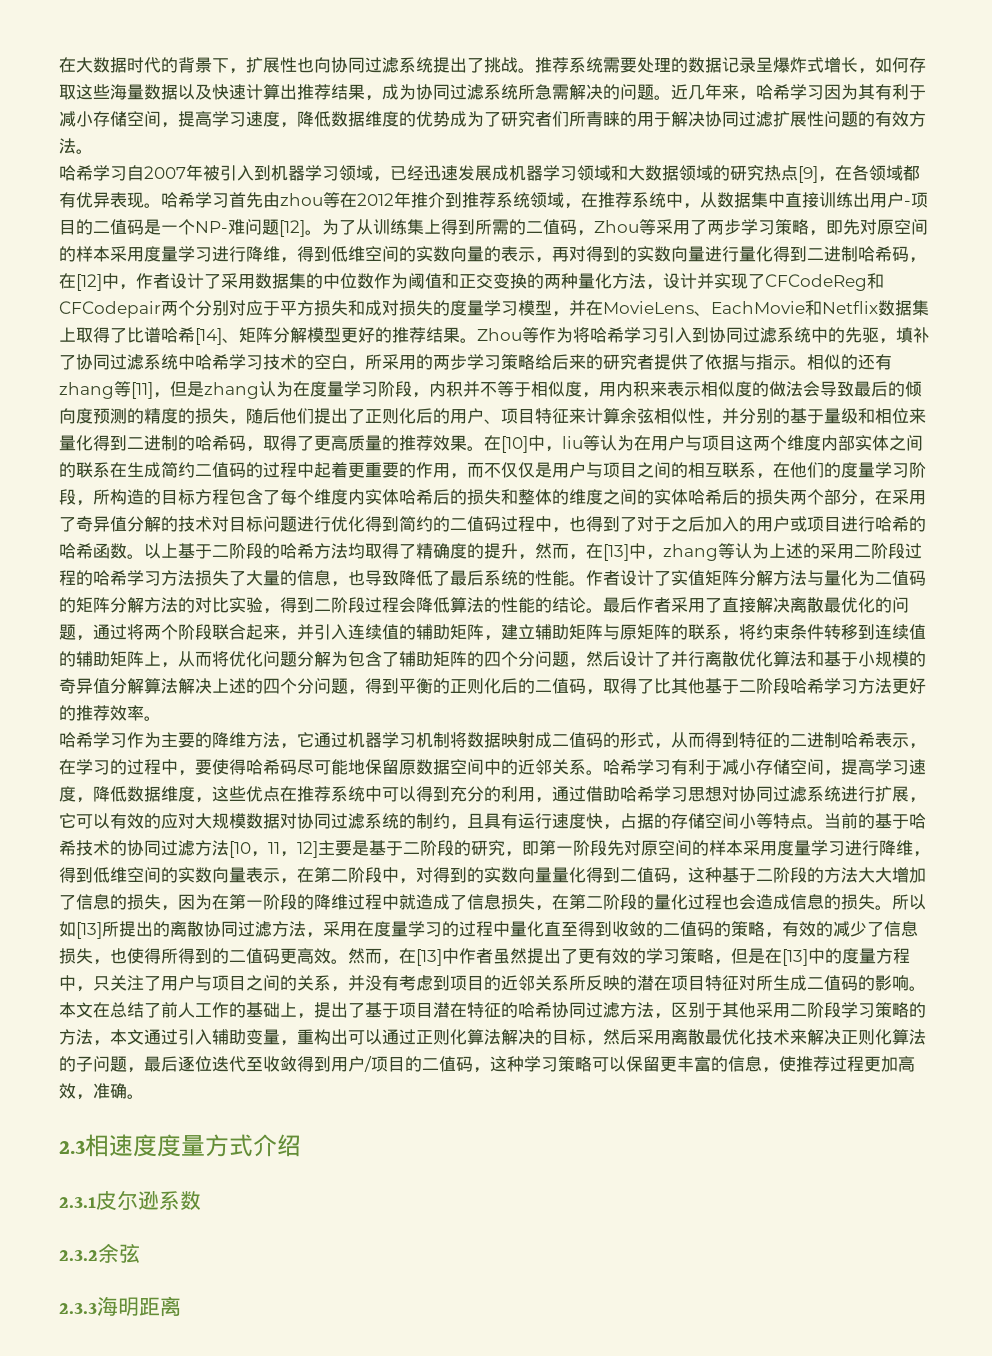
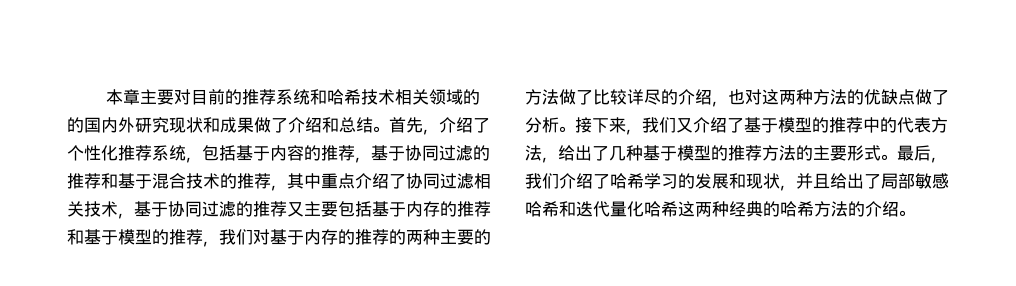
[59,57,926,74] [59,83,926,101] [59,111,926,128] [59,138,93,154] [59,164,920,183] [59,191,928,209] [59,219,928,237] [59,246,926,263] [59,273,884,291] [59,300,929,318] [59,327,930,345] [59,354,892,371] [59,381,922,399] [59,408,926,425] [59,435,923,453] [59,462,926,479] [59,489,926,506] [59,516,926,533] [59,543,922,561] [59,570,926,587] [59,597,909,614] [59,624,926,641] [59,651,926,668] [59,678,926,695] [59,705,161,721] [59,732,926,749] [59,759,926,776] [59,786,926,803] [59,813,926,830] [59,840,930,858] [59,867,926,884] [59,894,926,911] [59,921,918,939] [59,948,910,966] [59,975,926,992] [59,1002,926,1019] [59,1029,926,1046] [59,1056,915,1073] [59,1083,144,1100] [59,1134,301,1157] [59,1190,201,1211] [59,1243,140,1263] [59,1296,181,1317] 在大数据时代的背景下，扩展性也向协同过滤系统提出了挑战。推荐系统需要处理的数据记录呈爆炸式增长，如何存取这些海量数据以及快速计算出推荐结果，成为协同过滤系统所急需解决的问题。近几年来，哈希学习因为其有利于减小存储空间，提高学习速度，降低数据维度的优势成为了研究者们所青睐的用于解决协同过滤扩展性问题的有效方法。 // 哈希学习自2007年被引入到机器学习领域，已经迅速发展成机器学习领域和大数据领域的研究热点[9]，在各领域都有优异表现。哈希学习首先由zhou等在2012年推介到推荐系统领域，在推荐系统中，从数据集中直接训练出用户-项目的二值码是一个NP-难问题[12]。为了从训练集上得到所需的二值码，Zhou等采用了两步学习策略，即先对原空间的样本采用度量学习进行降维，得到低维空间的实数向量的表示，再对得到的实数向量进行量化得到二进制哈希码，在[12]中，作者设计了采用数据集的中位数作为阈值和正交变换的两种量化方法，设计并实现了CFCodeReg和CFCodepair两个分别对应于平方损失和成对损失的度量学习模型，并在MovieLens、EachMovie和Netflix数据集上取得了比谱哈希[14]、矩阵分解模型更好的推荐结果。Zhou等作为将哈希学习引入到协同过滤系统中的先驱，填补了协同过滤系统中哈希学习技术的空白，所采用的两步学习策略给后来的研究者提供了依据与指示。相似的还有zhang等[11]，但是zhang认为在度量学习阶段，内积并不等于相似度，用内积来表示相似度的做法会导致最后的倾向度预测的精度的损失，随后他们提出了正则化后的用户、项目特征来计算余弦相似性，并分别的基于量级和相位来量化得到二进制的哈希码，取得了更高质量的推荐效果。在[10]中，liu等认为在用户与项目这两个维度内部实体之间的联系在生成简约二值码的过程中起着更重要的作用，而不仅仅是用户与项目之间的相互联系，在他们的度量学习阶段，所构造的目标方程包含了每个维度内实体哈希后的损失和整体的维度之间的实体哈希后的损失两个部分，在采用了奇异值分解的技术对目标问题进行优化得到简约的二值码过程中，也得到了对于之后加入的用户或项目进行哈希的哈希函数。以上基于二阶段的哈希方法均取得了精确度的提升，然而，在[13]中，zhang等认为上述的采用二阶段过程的哈希学习方法损失了大量的信息，也导致降低了最后系统的性能。作者设计了实值矩阵分解方法与量化为二值码的矩阵分解方法的对比实验，得到二阶段过程会降低算法的性能的结论。最后作者采用了直接解决离散最优化的问题，通过将两个阶段联合起来，并引入连续值的辅助矩阵，建立辅助矩阵与原矩阵的联系，将约束条件转移到连续值的辅助矩阵上，从而将优化问题分解为包含了辅助矩阵的四个分问题，然后设计了并行离散优化算法和基于小规模的奇异值分解算法解决上述的四个分问题，得到平衡的正则化后的二值码，取得了比其他基于二阶段哈希学习方法更好的推荐效率。 // 哈希学习作为主要的降维方法，它通过机器学习机制将数据映射成二值码的形式，从而得到特征的二进制哈希表示，在学习的过程中，要使得哈希码尽可能地保留原数据空间中的近邻关系。哈希学习有利于减小存储空间，提高学习速度，降低数据维度，这些优点在推荐系统中可以得到充分的利用，通过借助哈希学习思想对协同过滤系统进行扩展，它可以有效的应对大规模数据对协同过滤系统的制约，且具有运行速度快，占据的存储空间小等特点。当前的基于哈希技术的协同过滤方法[10，11，12]主要是基于二阶段的研究，即第一阶段先对原空间的样本采用度量学习进行降维，得到低维空间的实数向量表示，在第二阶段中，对得到的实数向量量化得到二值码，这种基于二阶段的方法大大增加了信息的损失，因为在第一阶段的降维过程中就造成了信息损失，在第二阶段的量化过程也会造成信息的损失。所以如[13]所提出的离散协同过滤方法，采用在度量学习的过程中量化直至得到收敛的二值码的策略，有效的减少了信息损失，也使得所得到的二值码更高效。然而，在[13]中作者虽然提出了更有效的学习策略，但是在[13]中的度量方程中，只关注了用户与项目之间的关系，并没有考虑到项目的近邻关系所反映的潜在项目特征对所生成二值码的影响。本文在总结了前人工作的基础上，提出了基于项目潜在特征的哈希协同过滤方法，区别于其他采用二阶段学习策略的方法，本文通过引入辅助变量，重构出可以通过正则化算法解决的目标，然后采用离散最优化技术来解决正则化算法的子问题，最后逐位迭代至收敛得到用户/项目的二值码，这种学习策略可以保留更丰富的信息，使推荐过程更加高效，准确。 // 2.3相速度度量方式介绍 // 2.3.1皮尔逊系数 // 2.3.2余弦 // 2.3.3海明距离 -> [105,89,480,105] [67,117,490,135] [67,145,490,163] [67,173,491,191] [67,201,491,219] [67,229,491,247] [525,89,949,107] [525,117,948,135] [525,145,947,163] [525,173,949,191] [525,201,915,217] 本章主要对目前的推荐系统和哈希技术相关领域的的国内外研究现状和成果做了介绍和总结。首先，介绍了个性化推荐系统，包括基于内容的推荐，基于协同过滤的推荐和基于混合技术的推荐，其中重点介绍了协同过滤相关技术，基于协同过滤的推荐又主要包括基于内存的推荐和基于模型的推荐，我们对基于内存的推荐的两种主要的方法做了比较详尽的介绍，也对这两种方法的优缺点做了分析。接下来，我们又介绍了基于模型的推荐中的代表方法，给出了几种基于模型的推荐方法的主要形式。最后，我们介绍了哈希学习的发展和现状，并且给出了局部敏感哈希和迭代量化哈希这两种经典的哈希方法的介绍。

